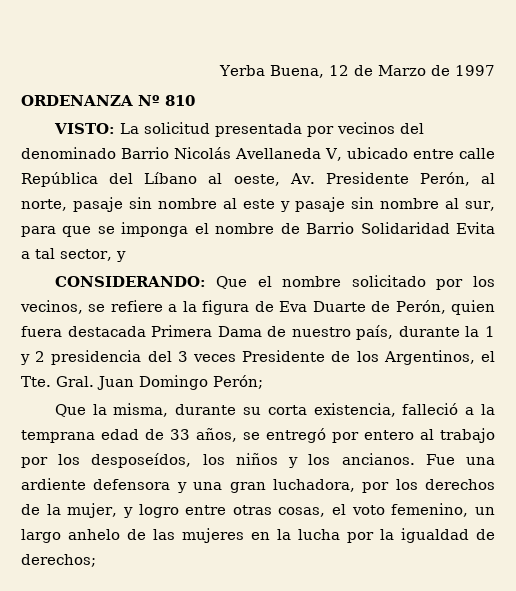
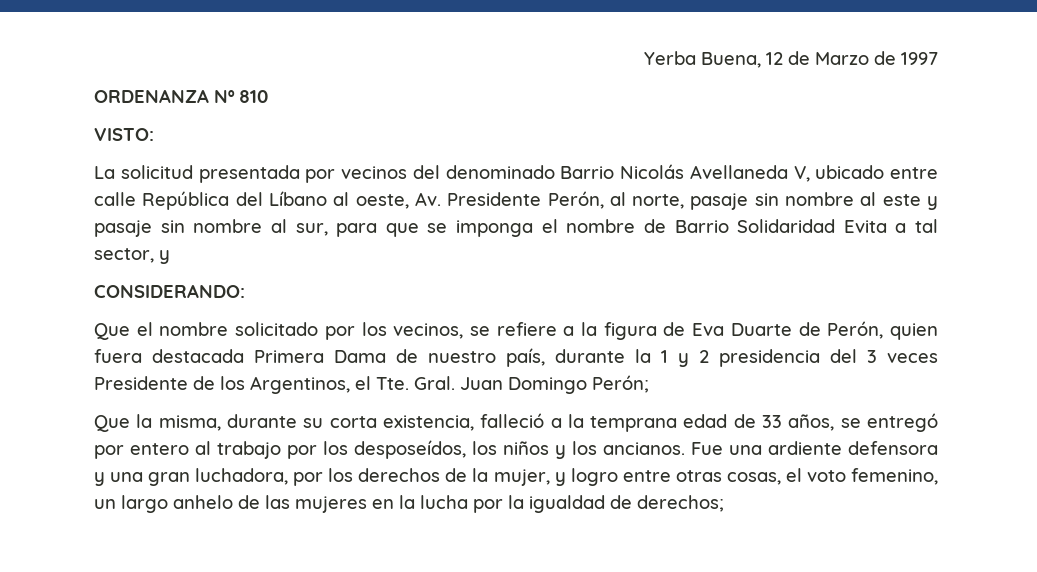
(115, 128) none -> (154, 134) //
(206, 281) none -> (245, 291) //

